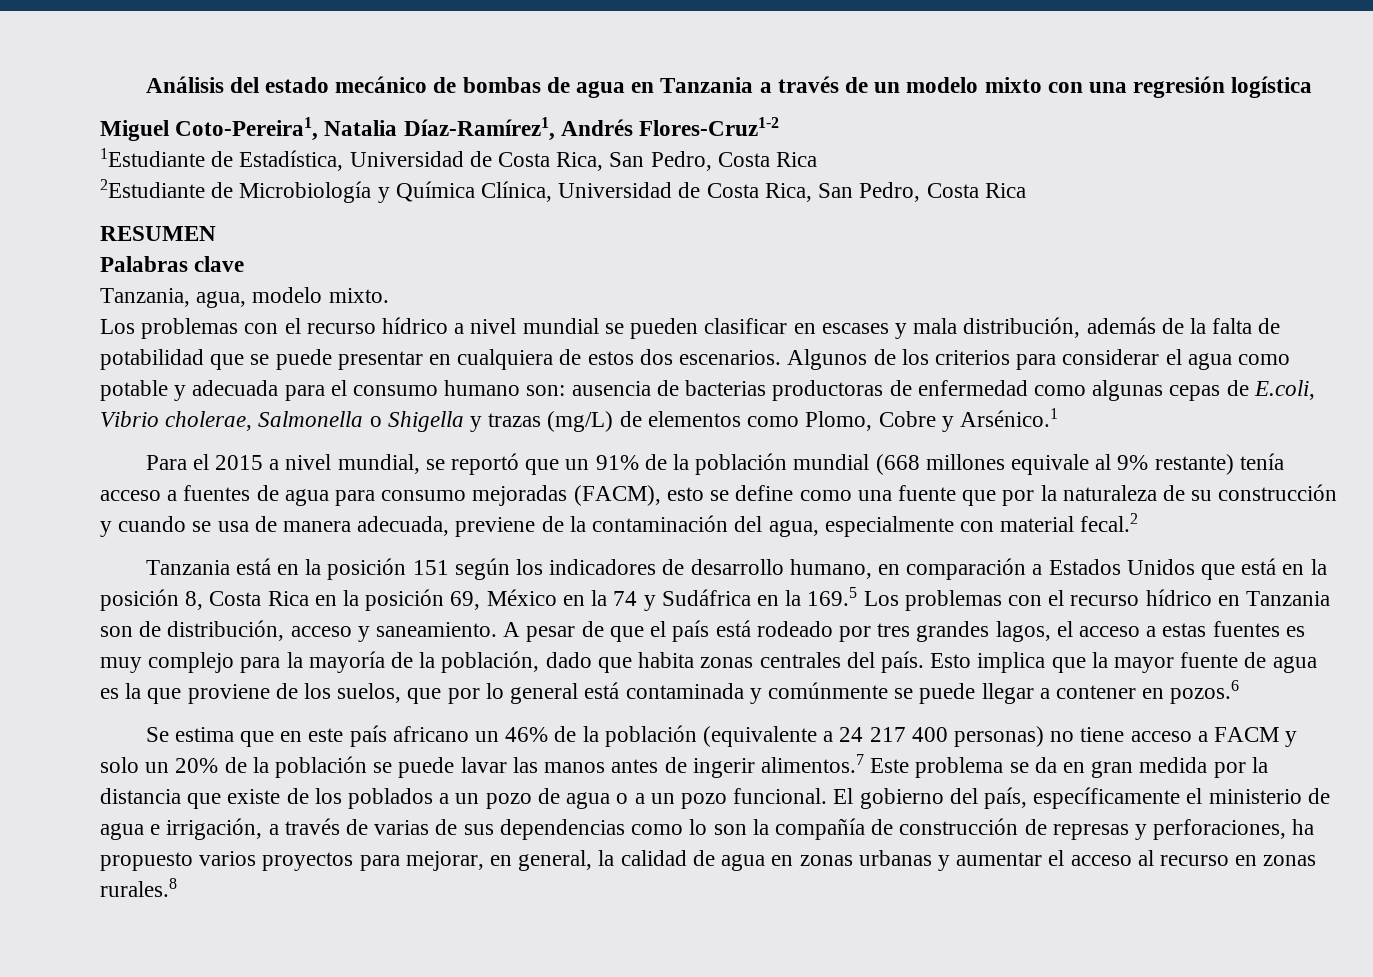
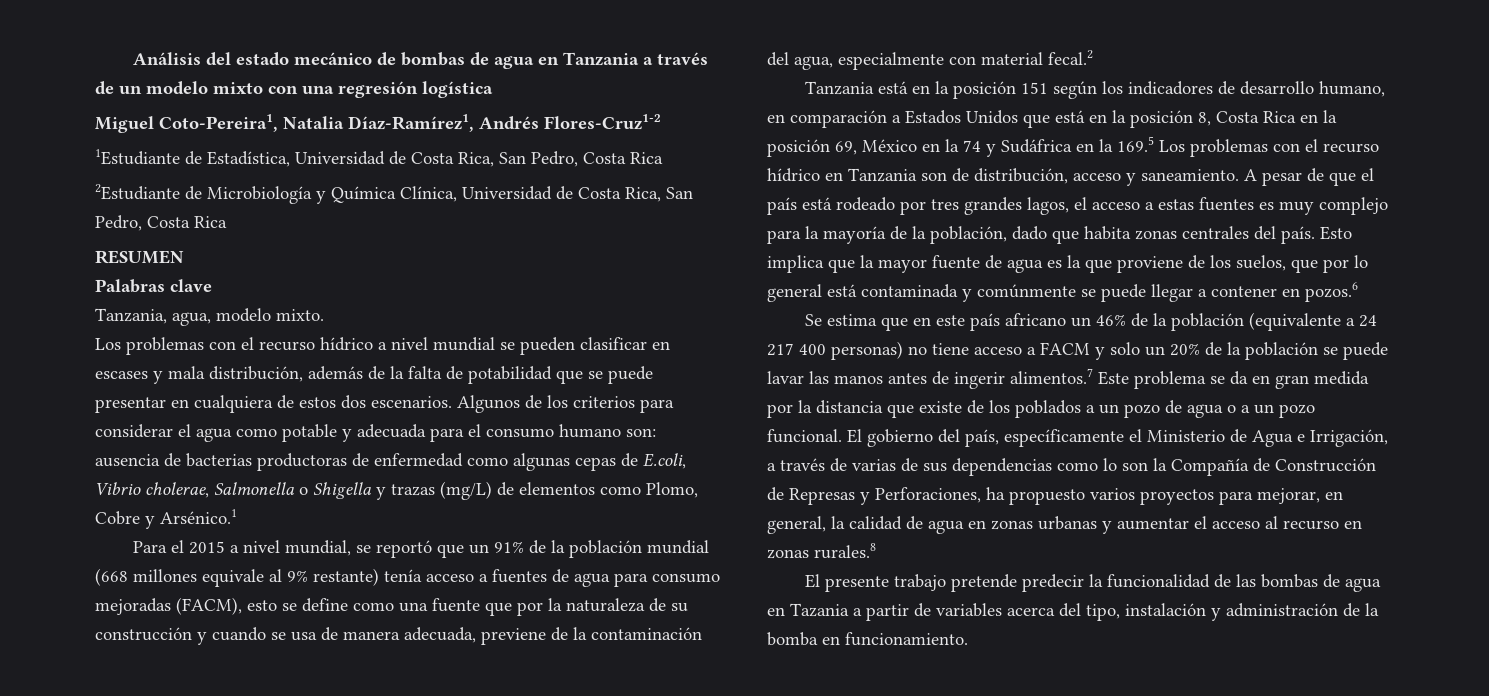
[1208,788,1330,804] [100,818,263,840] ministerio de agua e irrigación, -> [1147,429,1388,447] Ministerio de Agua e Irrigación,
[774,818,1287,840] compañía de construcción de represas y perforaciones, -> [1171,458,1376,476] [767,487,981,505] Compañía de Construcción de Represas y Perforaciones,
(177, 887) none -> [805,574,1382,592] [767,603,1379,621] [767,632,968,646] // El presente trabajo pretende predecir la funcionalidad de las bombas de agua en Tazania a partir de variables acerca del tipo, instalación y administración de la bomba en funcionamiento.

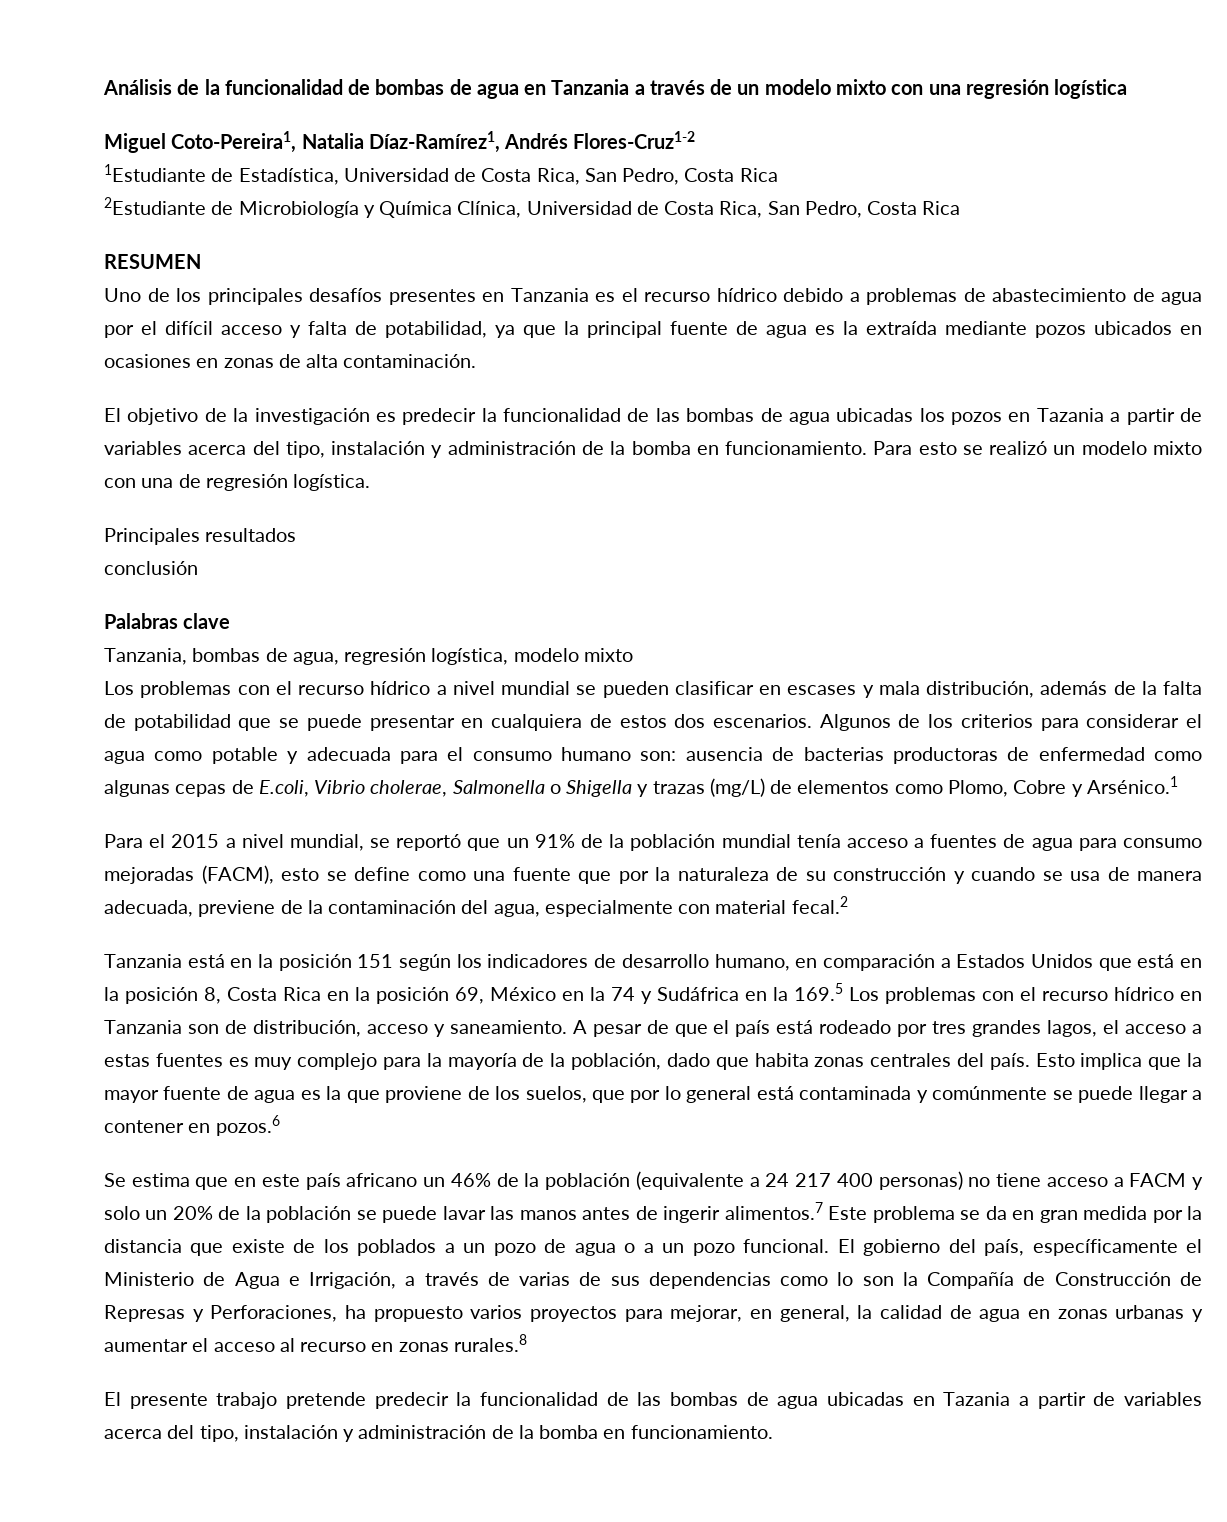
[206,52,373,66] del estado mecánico -> [177,79,343,95] de la funcionalidad
[95,279,212,293] [95,308,324,326] Palabras clave // Tanzania, agua, modelo mixto. -> [104,288,1202,305] [104,321,1202,338] [104,354,477,368] [104,408,1202,425] [104,441,1203,458] [104,474,371,491] [104,528,297,545] [104,561,198,575] [104,613,231,629] [104,648,633,665] Uno de los principales desafíos presentes en Tanzania es el recurso hídrico debido a problemas de abastecimiento de agua por el difícil acceso y falta de potabilidad, ya que la principal fuente de agua es la extraída mediante pozos ubicados en ocasiones en zonas de alta contaminación. // El objetivo de la investigación es predecir la funcionalidad de las bombas de agua ubicadas los pozos en Tazania a partir de variables acerca del tipo, instalación y administración de la bomba en funcionamiento. Para esto se realizó un modelo mixto con una de regresión logística. // Principales resultados // conclusión // Palabras clave // Tanzania, bombas de agua, regresión logística, modelo mixto
[95,568,379,587] (668 millones equivale al 9% restante) -> (791, 841) none
(1382, 585) none -> [826,1392,904,1406] ubicadas

